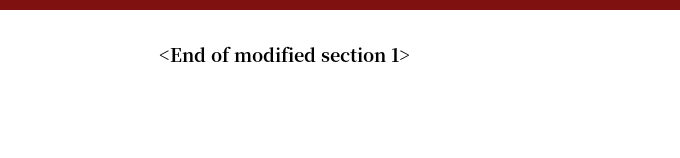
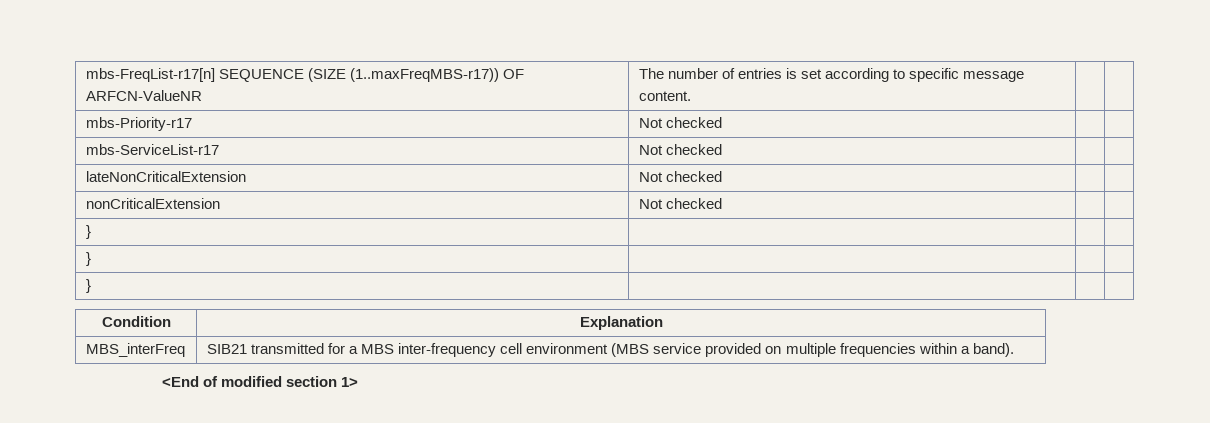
(158, 54) none -> [85,68,525,82] [85,90,202,101] [638,68,1025,82] [638,91,691,101] [85,117,192,131] [638,117,722,128] [85,144,219,155] [638,144,722,155] [85,171,246,182] [638,171,722,182] [85,198,220,209] [638,198,722,209] [85,225,91,239] [85,252,91,266] [85,279,91,293] [101,316,171,327] [579,316,663,330] [85,343,185,357] [206,343,1014,357] mbs-FreqList-r17[n] SEQUENCE (SIZE (1..maxFreqMBS-r17)) OF ARFCN-ValueNR | The number of entries is set according to specific message content. | | // mbs-Priority-r17 | Not checked | | // mbs-ServiceList-r17 | Not checked | | // lateNonCriticalExtension | Not checked | | // nonCriticalExtension | Not checked | | // } | | | // } | | | // } | | | // Condition | Explanation // MBS_interFreq | SIB21 transmitted for a MBS inter-frequency cell environment (MBS service provided on multiple frequencies within a band). //

